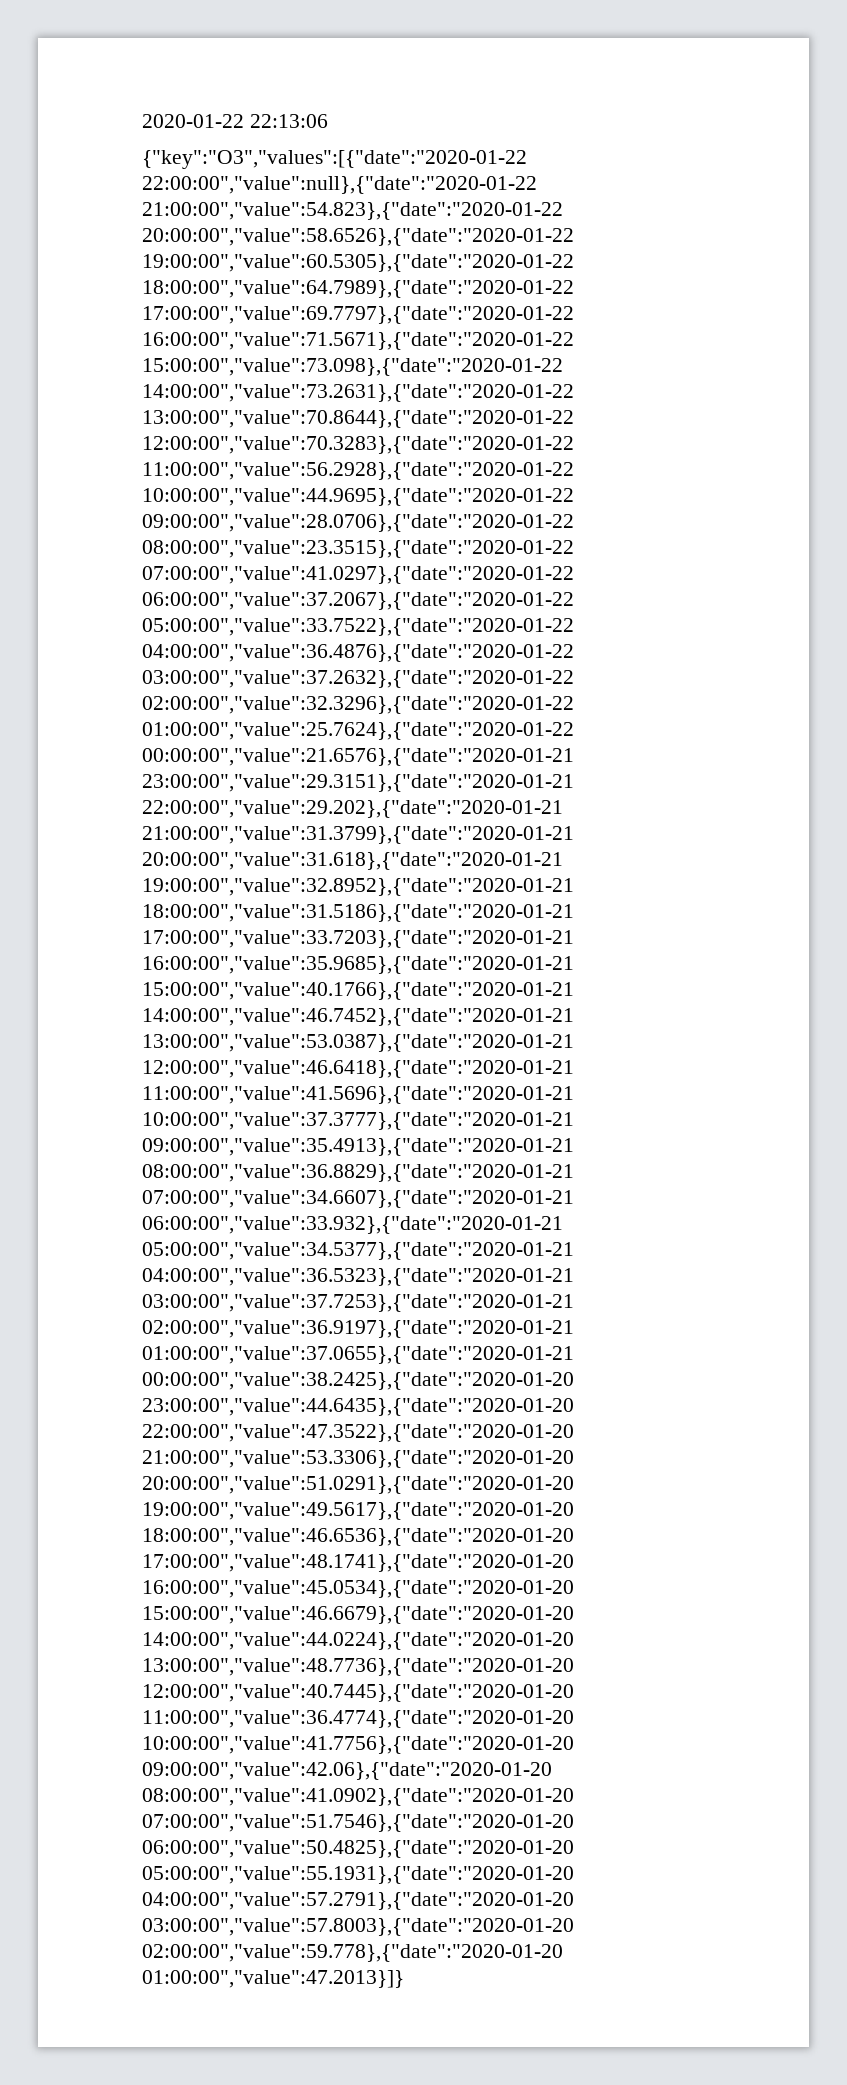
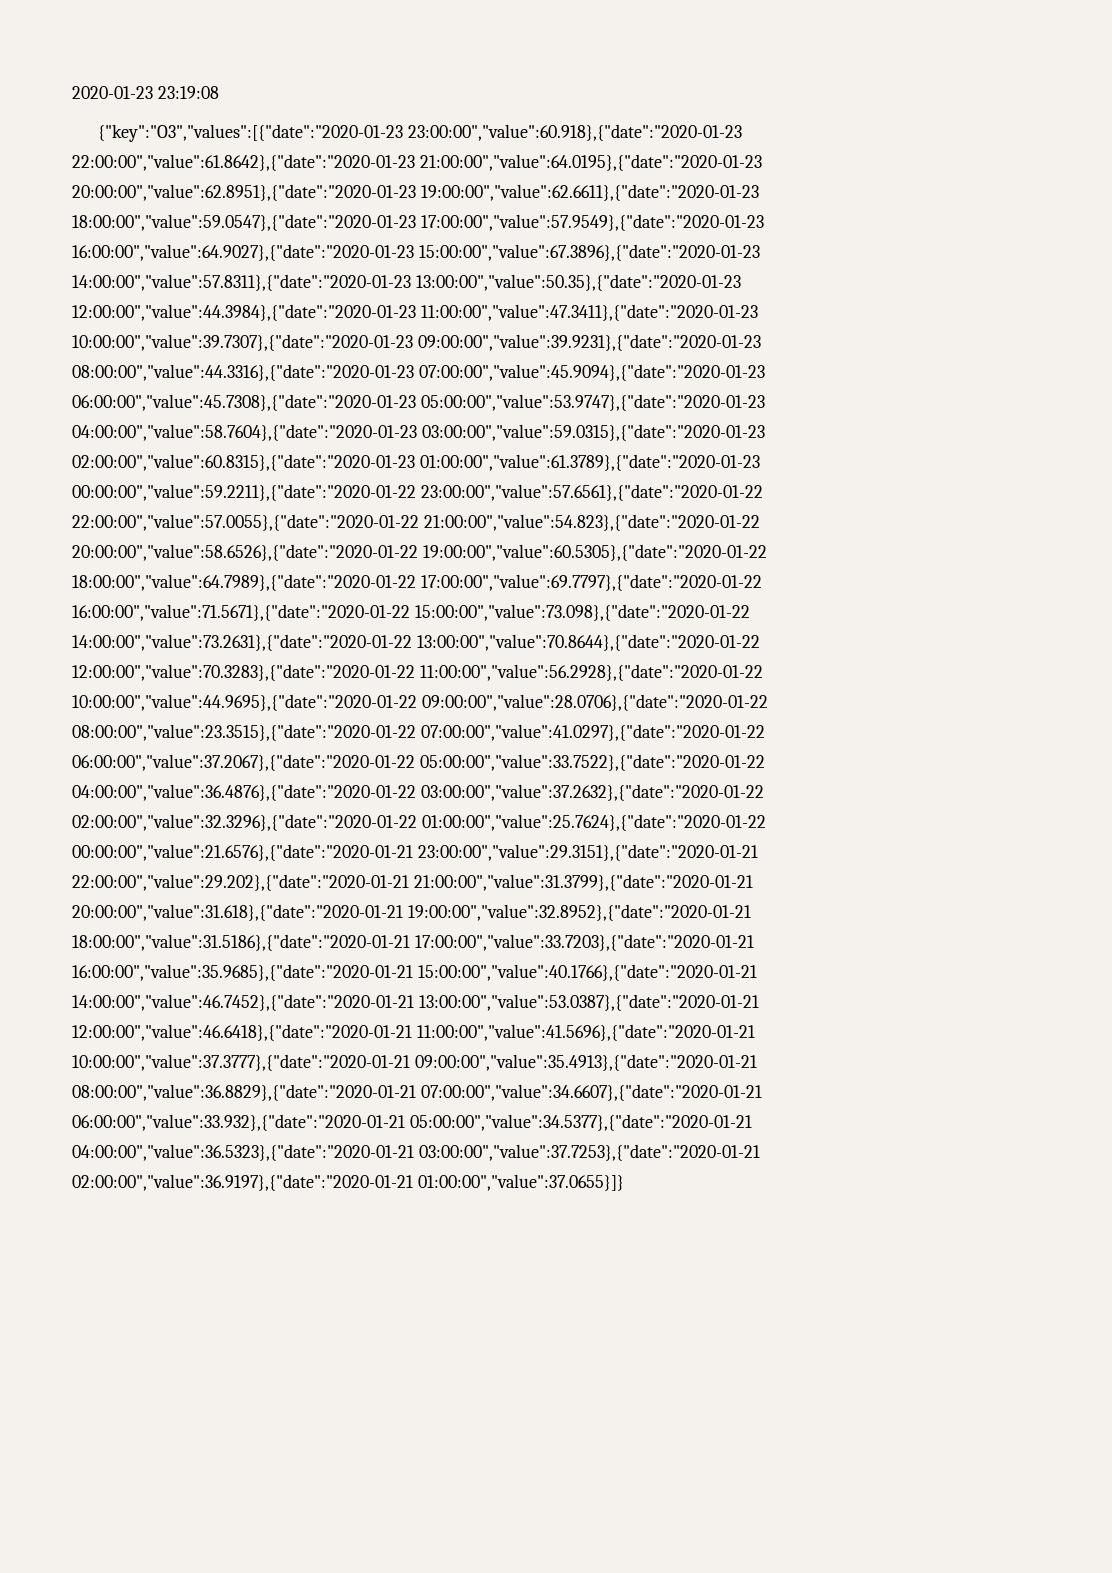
[142,114,328,128] [142,150,527,169] [142,176,537,194] 2020-01-22 22:13:06 // {"key":"O3","values":[{"date":"2020-01-22 22:00:00","value":null},{"date":"2020-01-22 -> [72,86,219,99] [98,124,742,142] [72,154,762,171] [72,184,759,201] [72,214,764,231] [72,244,760,261] [72,274,741,291] [72,304,758,321] [72,334,761,351] [72,364,765,381] [72,394,765,411] [72,424,765,441] [72,454,760,471] [72,484,763,501] [72,514,419,531] 2020-01-23 23:19:08 // {"key":"O3","values":[{"date":"2020-01-23 23:00:00","value":60.918},{"date":"2020-01-23 22:00:00","value":61.8642},{"date":"2020-01-23 21:00:00","value":64.0195},{"date":"2020-01-23 20:00:00","value":62.8951},{"date":"2020-01-23 19:00:00","value":62.6611},{"date":"2020-01-23 18:00:00","value":59.0547},{"date":"2020-01-23 17:00:00","value":57.9549},{"date":"2020-01-23 16:00:00","value":64.9027},{"date":"2020-01-23 15:00:00","value":67.3896},{"date":"2020-01-23 14:00:00","value":57.8311},{"date":"2020-01-23 13:00:00","value":50.35},{"date":"2020-01-23 12:00:00","value":44.3984},{"date":"2020-01-23 11:00:00","value":47.3411},{"date":"2020-01-23 10:00:00","value":39.7307},{"date":"2020-01-23 09:00:00","value":39.9231},{"date":"2020-01-23 08:00:00","value":44.3316},{"date":"2020-01-23 07:00:00","value":45.9094},{"date":"2020-01-23 06:00:00","value":45.7308},{"date":"2020-01-23 05:00:00","value":53.9747},{"date":"2020-01-23 04:00:00","value":58.7604},{"date":"2020-01-23 03:00:00","value":59.0315},{"date":"2020-01-23 02:00:00","value":60.8315},{"date":"2020-01-23 01:00:00","value":61.3789},{"date":"2020-01-23 00:00:00","value":59.2211},{"date":"2020-01-22 23:00:00","value":57.6561},{"date":"2020-01-22 22:00:00","value":57.0055},{"date":"2020-01-22
[142,1346,574,1364] [142,1372,574,1390] [142,1398,574,1416] [142,1424,574,1442] [142,1450,574,1468] [142,1476,574,1494] [142,1502,574,1520] [142,1528,574,1546] [142,1554,574,1572] [142,1580,574,1598] [142,1606,574,1624] [142,1632,574,1650] [142,1658,574,1676] [142,1684,574,1702] [142,1710,574,1728] [142,1736,574,1754] [142,1762,552,1780] [142,1788,574,1806] [142,1814,574,1832] [142,1840,574,1858] [142,1866,574,1884] [142,1892,574,1910] [142,1918,574,1936] [142,1944,563,1962] [142,1970,404,1988] 01:00:00","value":37.0655},{"date":"2020-01-21 00:00:00","value":38.2425},{"date":"2020-01-20 23:00:00","value":44.6435},{"date":"2020-01-20 22:00:00","value":47.3522},{"date":"2020-01-20 21:00:00","value":53.3306},{"date":"2020-01-20 20:00:00","value":51.0291},{"date":"2020-01-20 19:00:00","value":49.5617},{"date":"2020-01-20 18:00:00","value":46.6536},{"date":"2020-01-20 17:00:00","value":48.1741},{"date":"2020-01-20 16:00:00","value":45.0534},{"date":"2020-01-20 15:00:00","value":46.6679},{"date":"2020-01-20 14:00:00","value":44.0224},{"date":"2020-01-20 13:00:00","value":48.7736},{"date":"2020-01-20 12:00:00","value":40.7445},{"date":"2020-01-20 11:00:00","value":36.4774},{"date":"2020-01-20 10:00:00","value":41.7756},{"date":"2020-01-20 09:00:00","value":42.06},{"date":"2020-01-20 08:00:00","value":41.0902},{"date":"2020-01-20 07:00:00","value":51.7546},{"date":"2020-01-20 06:00:00","value":50.4825},{"date":"2020-01-20 05:00:00","value":55.1931},{"date":"2020-01-20 04:00:00","value":57.2791},{"date":"2020-01-20 03:00:00","value":57.8003},{"date":"2020-01-20 02:00:00","value":59.778},{"date":"2020-01-20 01:00:00","value":47.2013}]} -> [417,1174,624,1191] 01:00:00","value":37.0655}]}

